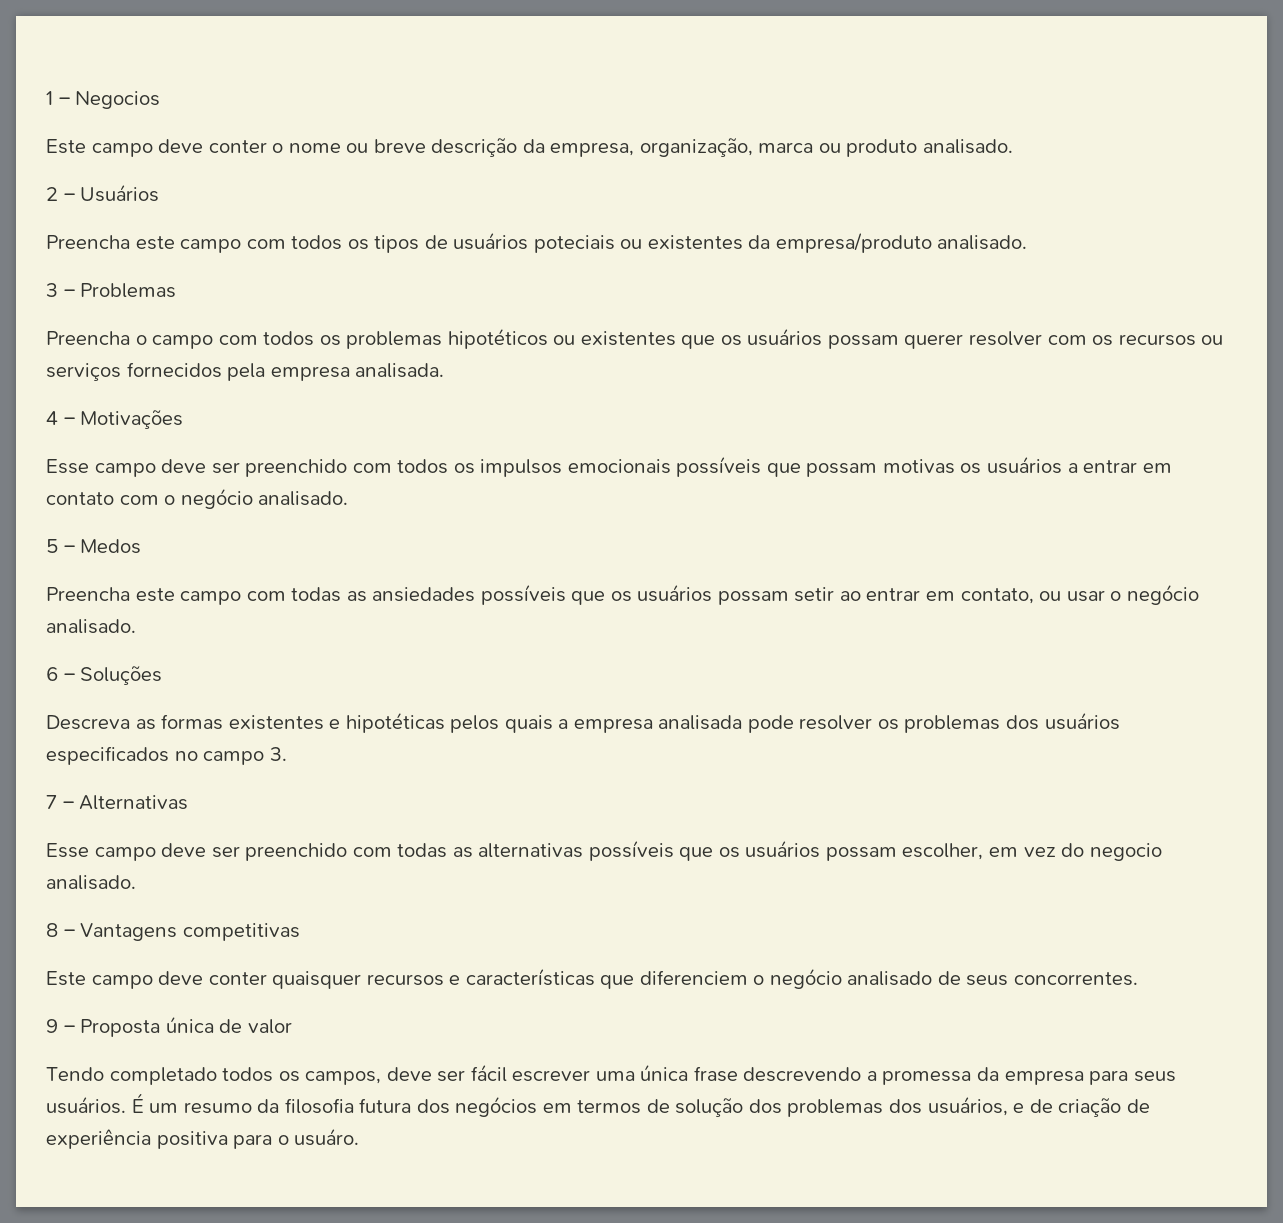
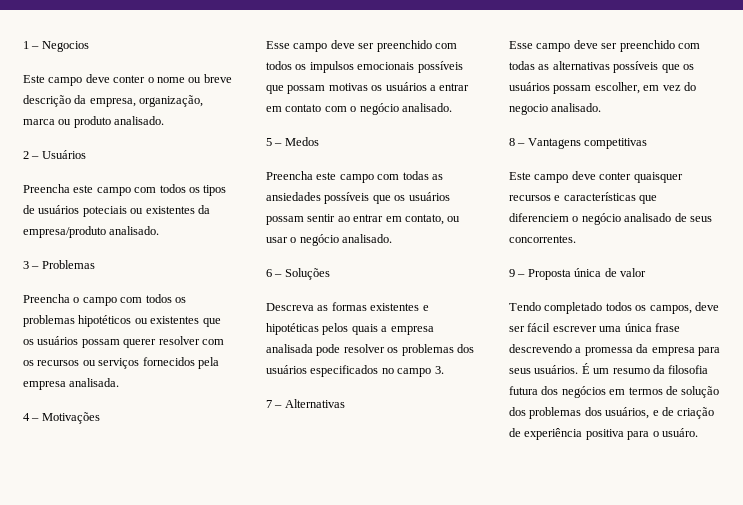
[794,587,835,602] setir -> [307,214,336,222] sentir

